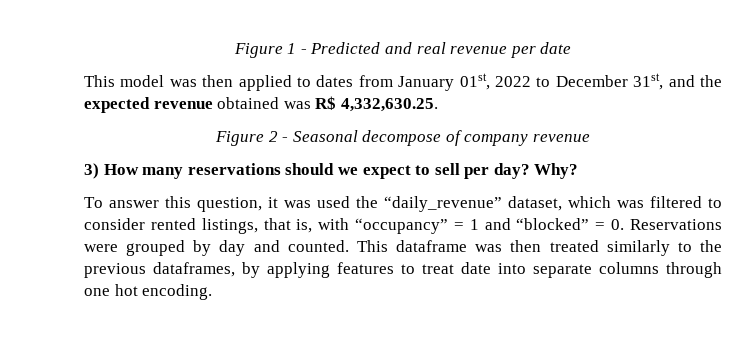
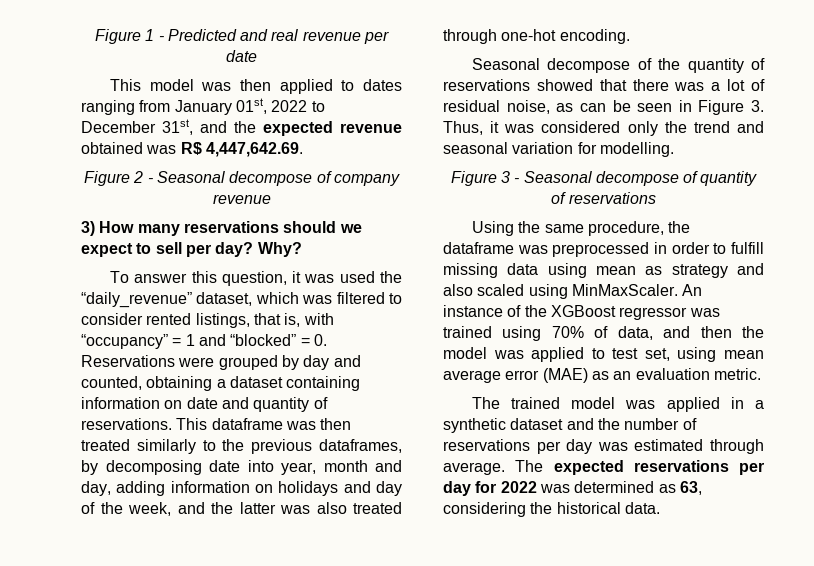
(354, 81) none -> [81,100,135,115] ranging
[340,98,438,112] 4,332,630.25. -> [205,142,303,157] 4,447,642.69.
[287,240,349,252] counted. -> [81,376,361,391] [81,397,328,412] [81,418,172,430] counted, obtaining a dataset containing information on date and quantity of reservations.
[267,262,722,278] [84,284,213,300] applying features to treat date into separate columns through one hot encoding. -> [105,460,402,475] [81,481,402,496] [81,502,402,516] [443,29,630,44] [471,58,765,73] [443,79,765,91] [443,100,764,115] [443,121,764,136] [443,142,674,157] [450,171,758,186] [551,192,656,204] [471,221,691,236] [443,242,764,257] [443,263,764,278] [443,284,703,299] [443,305,720,320] [443,326,764,341] [443,347,764,362] [443,368,761,383] [471,397,764,412] [443,418,697,433] [443,439,764,454] [443,460,764,475] [443,481,702,496] [443,502,660,517] decomposing date into year, month and day, adding information on holidays and day of the week, and the latter was also treated through one-hot encoding. // Seasonal decompose of the quantity of reservations showed that there was a lot of residual noise, as can be seen in Figure 3. Thus, it was considered only the trend and seasonal variation for modelling. // Figure 3 - Seasonal decompose of quantity of reservations // Using the same procedure, the dataframe was preprocessed in order to fulfill missing data using mean as strategy and also scaled using MinMaxScaler. An instance of the XGBoost regressor was trained using 70% of data, and then the model was applied to test set, using mean average error (MAE) as an evaluation metric. // The trained model was applied in a synthetic dataset and the number of reservations per day was estimated through average. The expected reservations per day for 2022 was determined as 63, considering the historical data.

